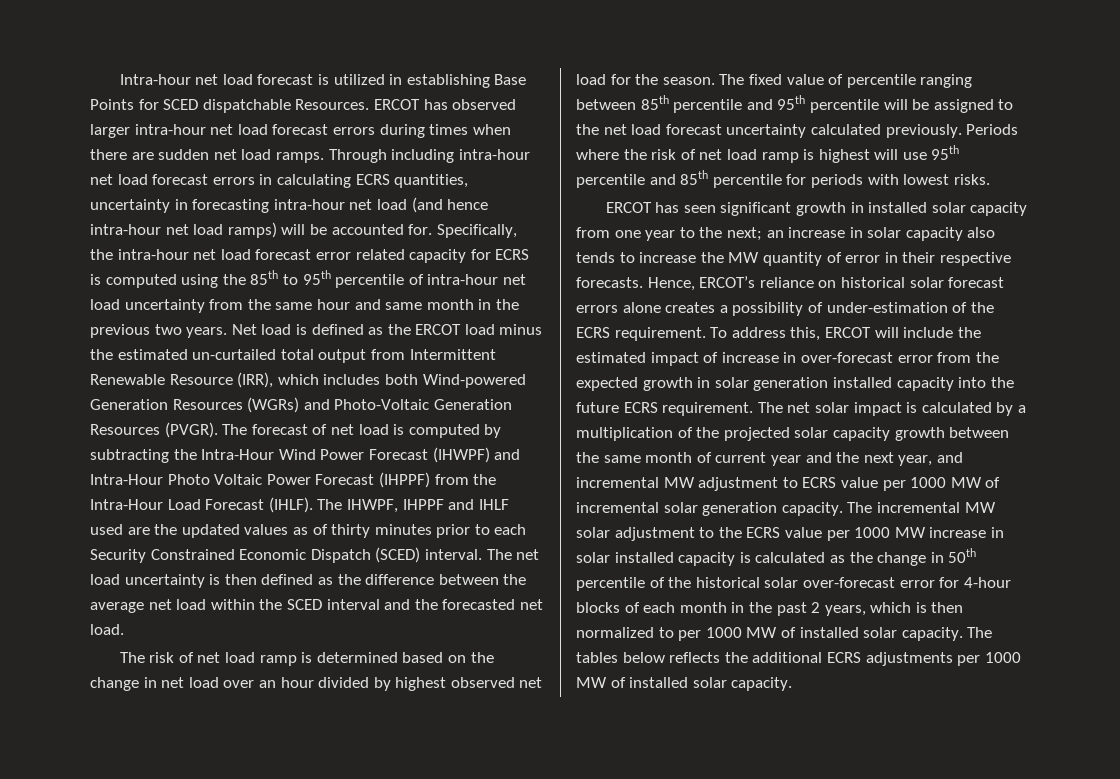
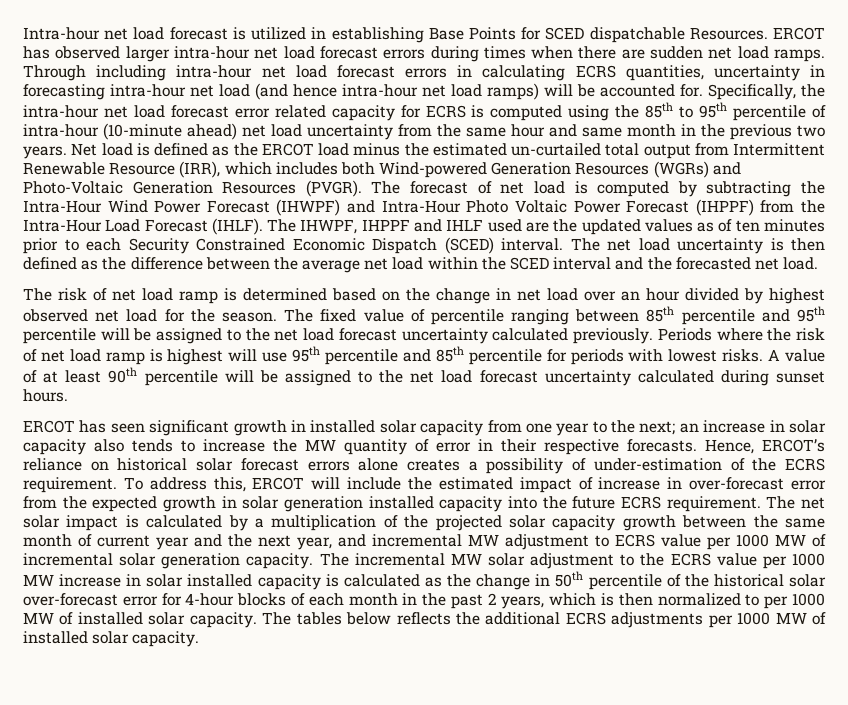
(499, 279) none -> [103,123,237,140] (10-minute ahead)
[331,524,371,538] thirty -> [735,220,760,232] ten
(990, 179) none -> [768,349,825,362] [23,367,825,386] [23,389,68,402] A value of at least 90th percentile will be assigned to the net load forecast uncertainty calculated during sunset hours.

